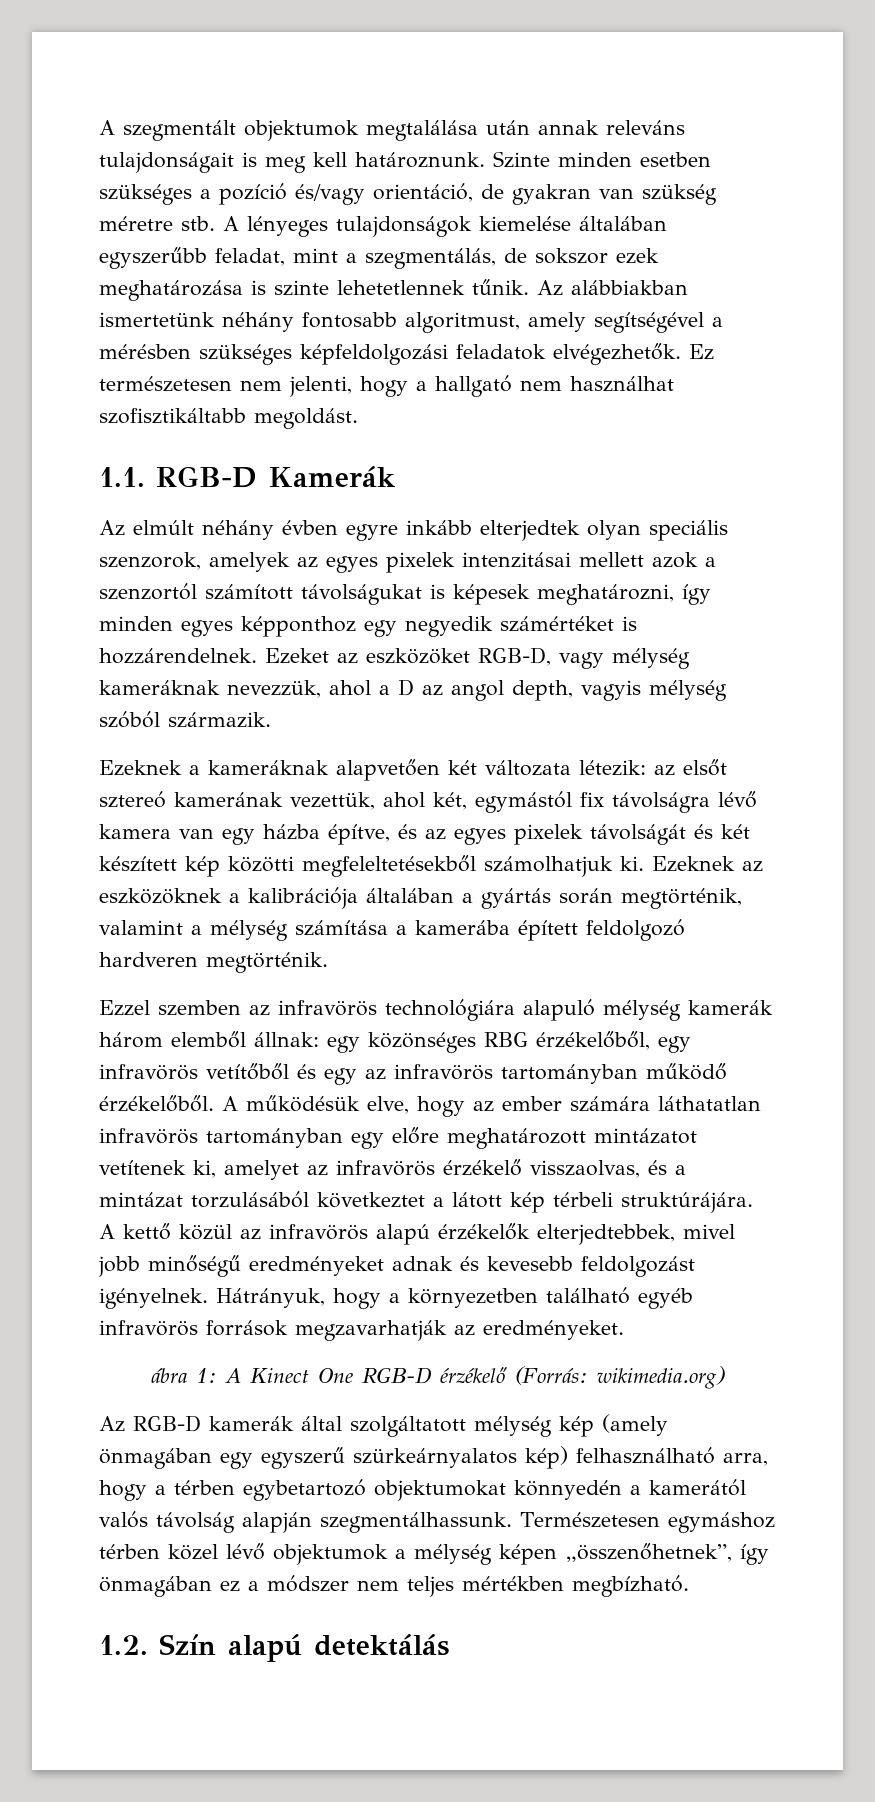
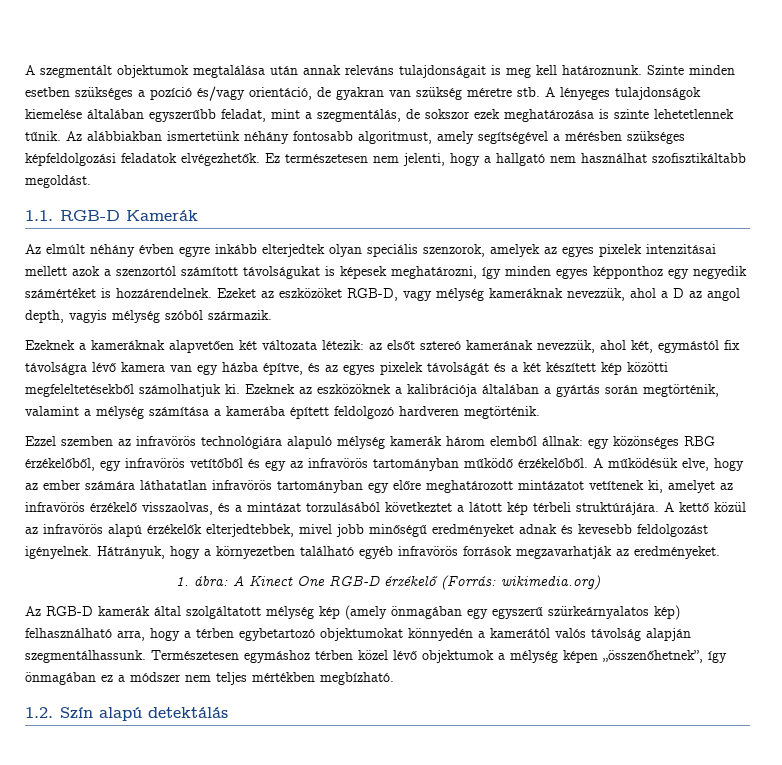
[290,792,375,810] vezettük, -> [537,340,595,353] nevezzük,
(713, 831) none -> [511,365,518,372] a
[151,1368,217,1383] ábra 1: -> [175,576,228,586] 1. ábra:

